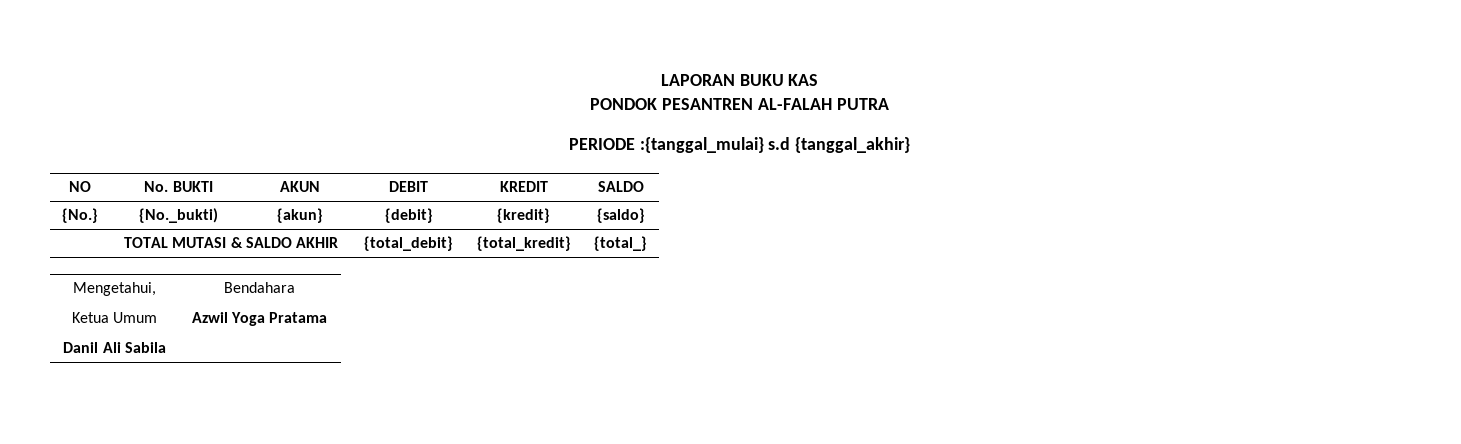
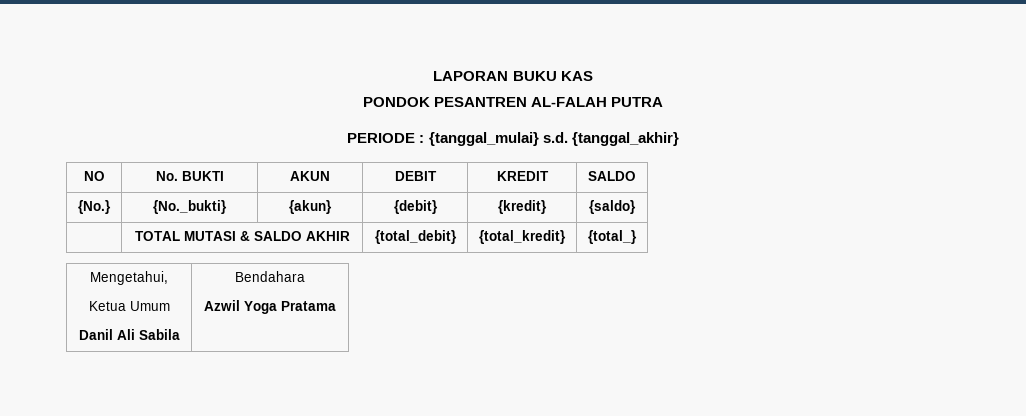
[639,137,791,153] :{tanggal_mulai} s.d -> [419,132,568,146] : {tanggal_mulai} s.d.
[139,208,218,223] {No._bukti) -> [153,200,227,214] {No._bukti}

